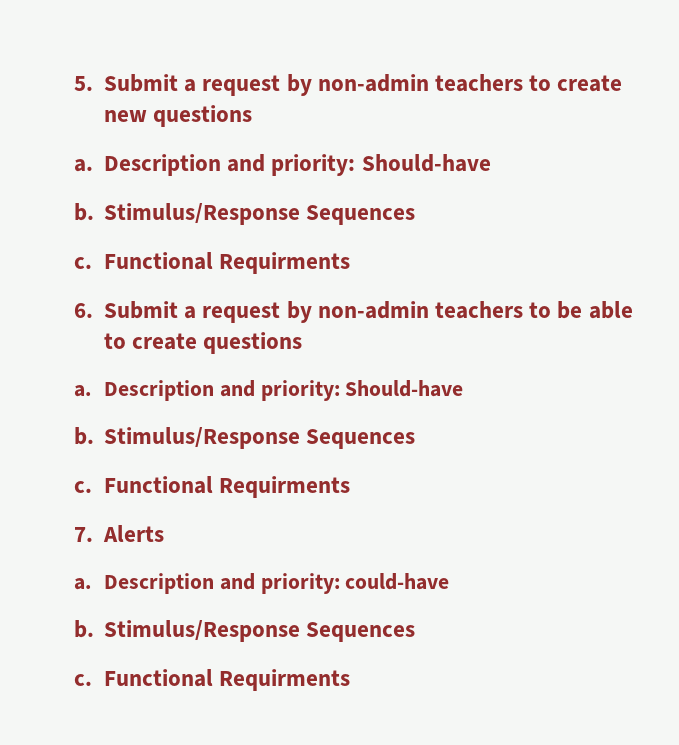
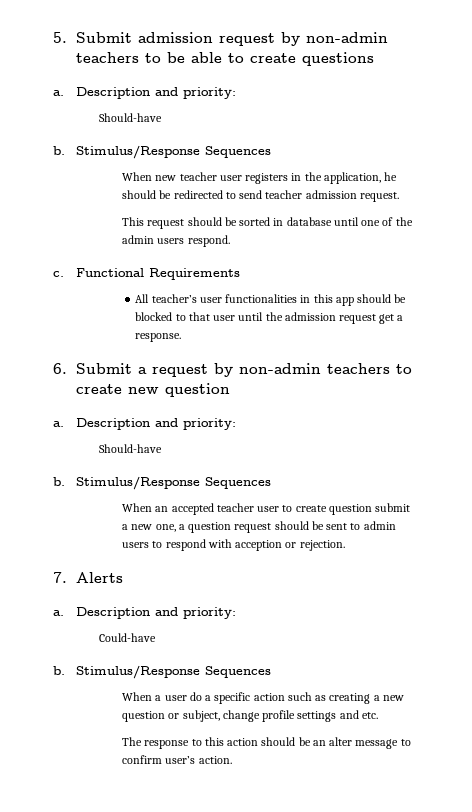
[184,74,623,96] [103,105,253,127] [74,154,491,176] [74,203,416,225] [74,252,351,274] [74,301,197,319] a request by non-admin teachers to create new questions // a. Description and priority: Should-have // b. Stimulus/Response Sequences // c. Functional Requirments // 6. Submit a -> [138,32,214,43] admission
[345,380,464,397] [74,427,416,449] [74,476,351,498] Should-have // b. Stimulus/Response Sequences // c. Functional Requirments -> [99,113,163,122] [53,145,272,159] [122,172,398,184] [122,190,399,202] [122,217,413,229] [122,235,230,247] [53,268,241,280] [135,294,407,306] [135,312,404,324] [135,333,182,342] [53,363,413,377] [76,383,231,397] [53,418,237,430] [99,444,163,453] [53,476,272,490] [122,503,411,515] [122,521,396,533] [122,539,345,551] // Should-have // b. Stimulus/Response Sequences // When new teacher user registers in the application, he should be redirected to send teacher admission request. // This request should be sorted in database until one of the admin users respond. // c. Functional Requirements // All teacher’s user functionalities in this app should be blocked to that user until the admission request get a response. // 6. Submit a request by non-admin teachers to create new question // a. Description and priority: // Should-have // b. Stimulus/Response Sequences // When an accepted teacher user to create question submit a new one, a question request should be sent to admin users to respond with acception or rejection.
[345,573,450,590] [74,620,416,642] [74,669,351,691] could-have // b. Stimulus/Response Sequences // c. Functional Requirments -> [99,633,157,642] [53,665,272,679] [122,692,404,704] [122,710,378,722] [122,737,411,749] [122,755,232,764] // Could-have // b. Stimulus/Response Sequences // When a user do a specific action such as creating a new question or subject, change profile settings and etc. // The response to this action should be an alter message to confirm user’s action.

